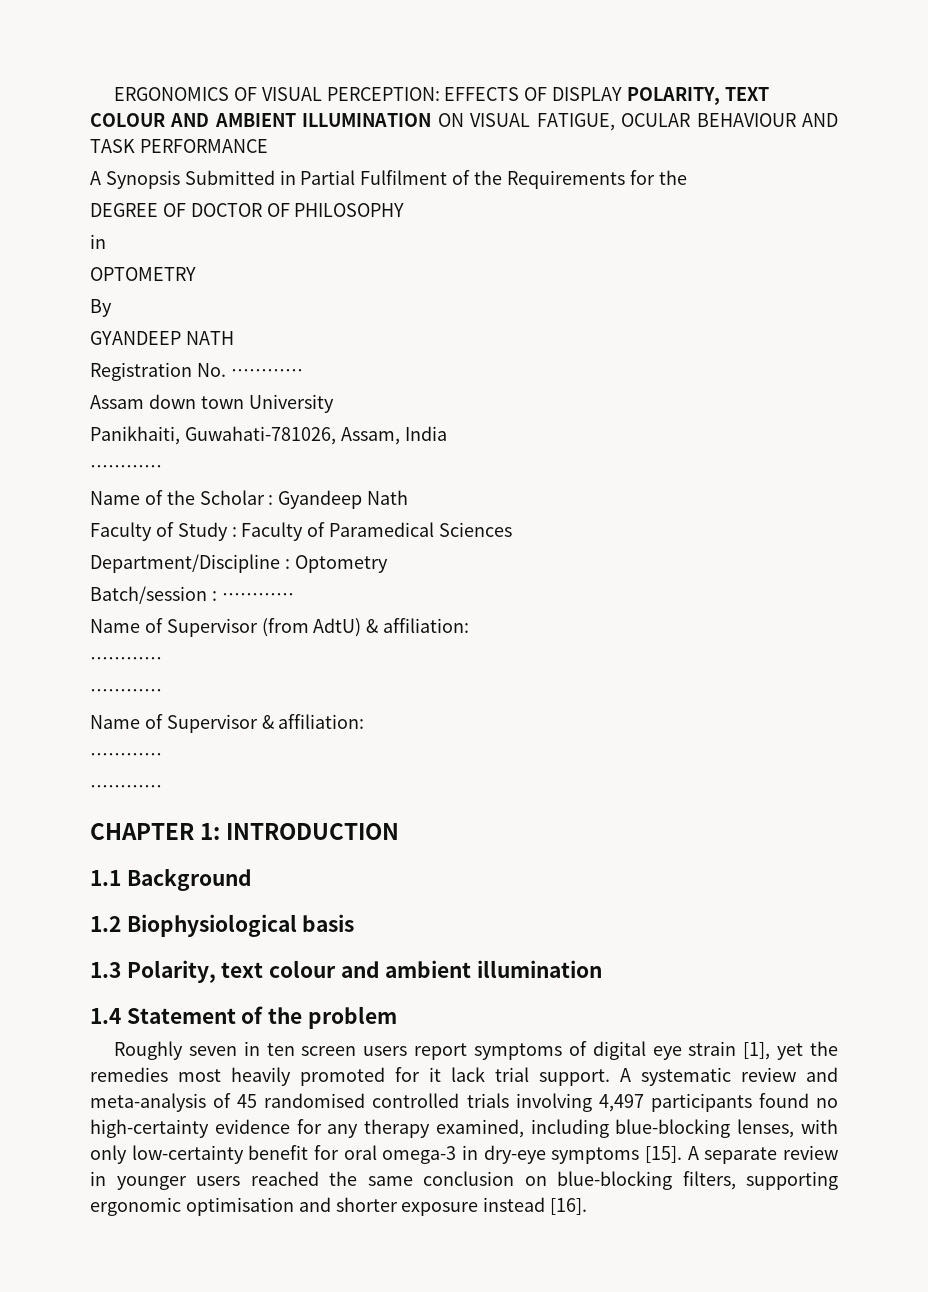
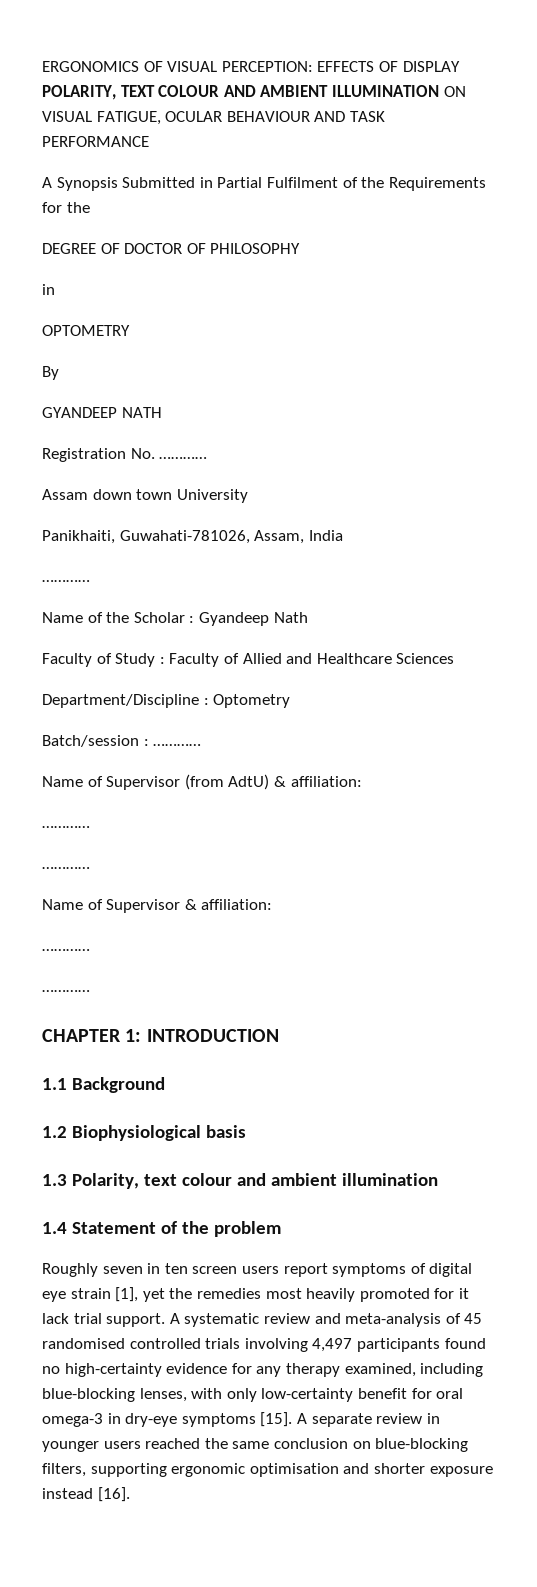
[329,522,435,537] Paramedical -> [242,653,392,664] Allied and Healthcare

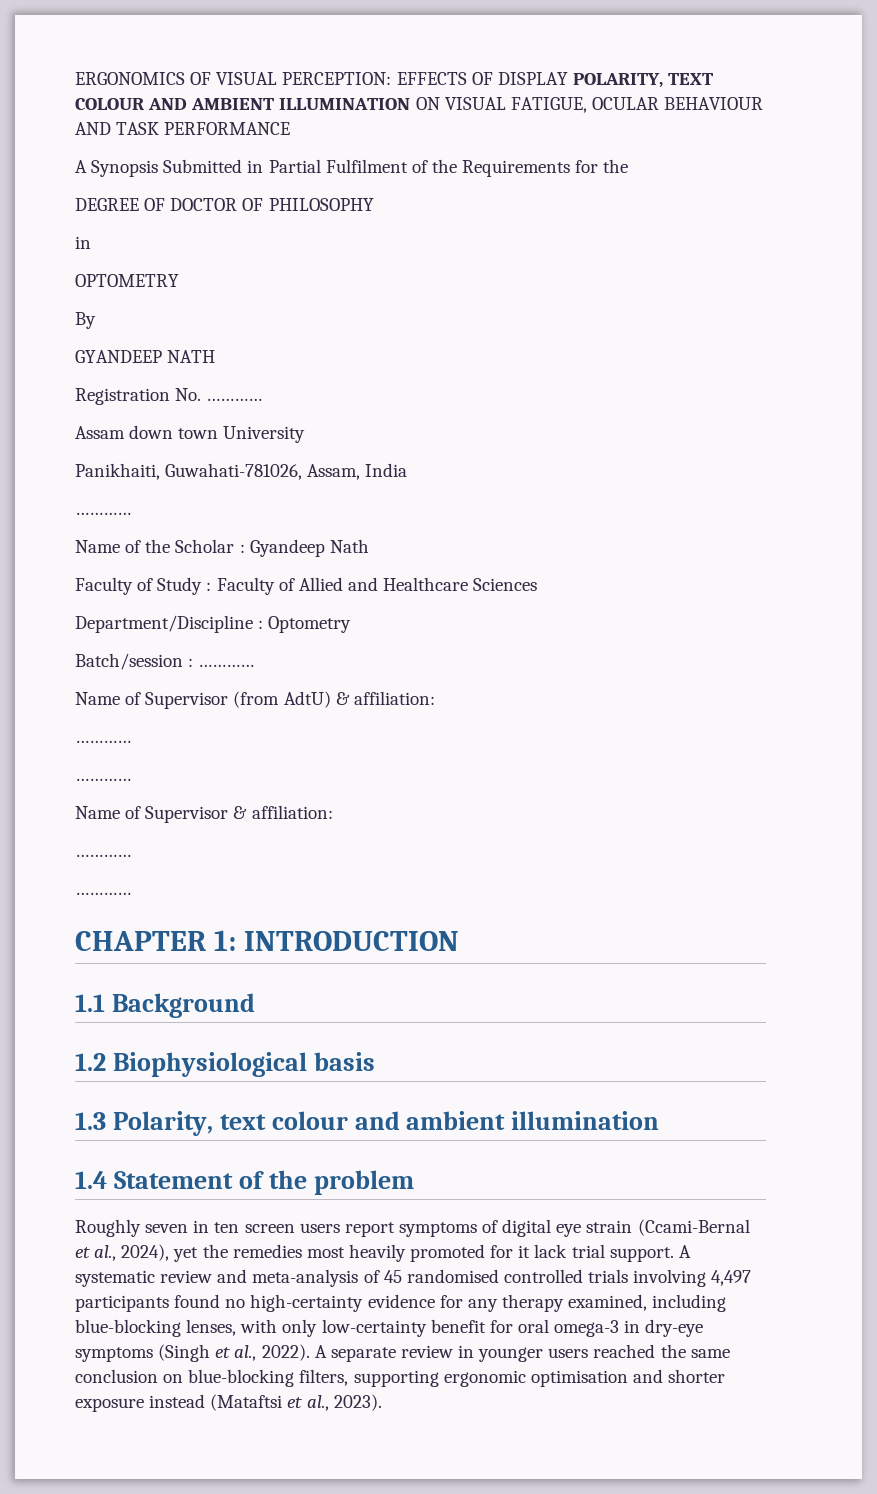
[115,1287,139,1302] [1], -> [637,1219,750,1236] [75,1244,170,1261] (Ccami-Bernal et al., 2024),
[260,1412,293,1427] [15]. -> [158,1344,310,1362] (Singh et al., 2022).
[97,1487,130,1502] [16]. -> [210,1394,382,1411] (Mataftsi et al., 2023).

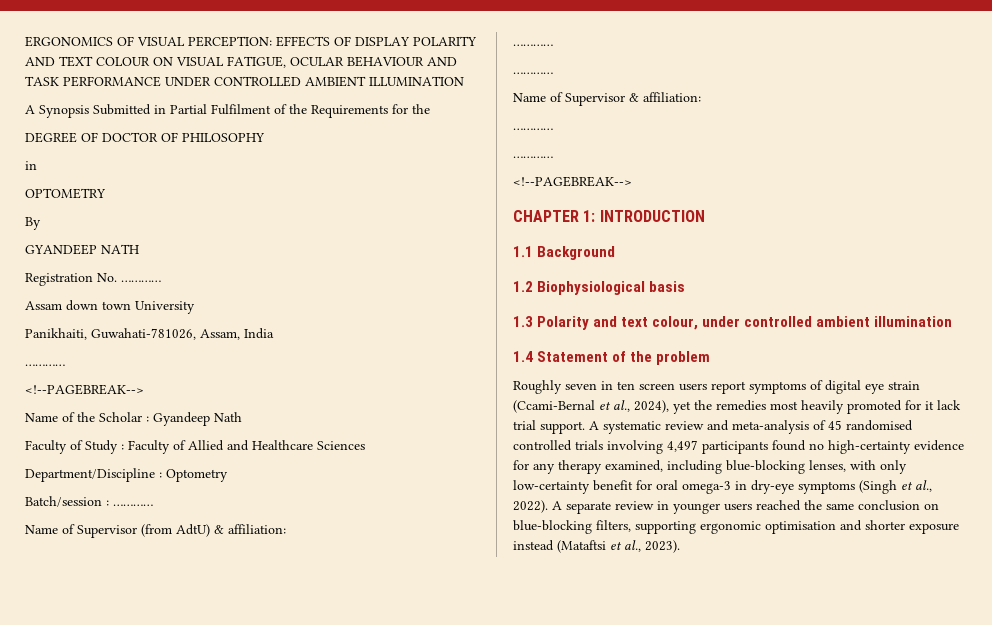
[572,73,714,88] [75,98,411,110] POLARITY, TEXT COLOUR AND AMBIENT ILLUMINATION -> [413,36,477,46] [25,56,150,67] POLARITY AND TEXT COLOUR
(291, 128) none -> [165,76,464,87] UNDER CONTROLLED AMBIENT ILLUMINATION
(131, 513) none -> [25,384,144,395] // <!--PAGEBREAK-->
(131, 893) none -> [513,176,632,187] // <!--PAGEBREAK-->
[112,1111,400,1136] Polarity, text colour and -> [537,316,813,330] Polarity and text colour, under controlled

